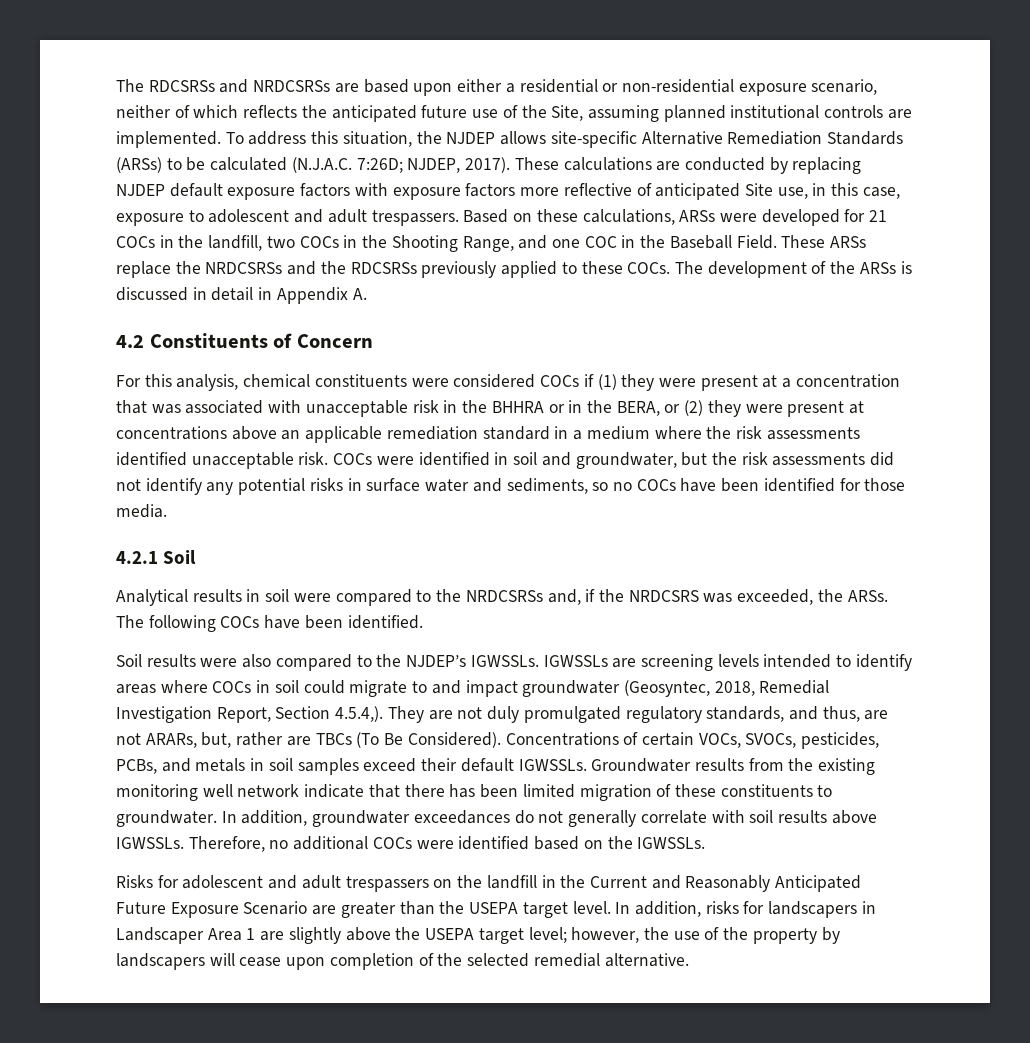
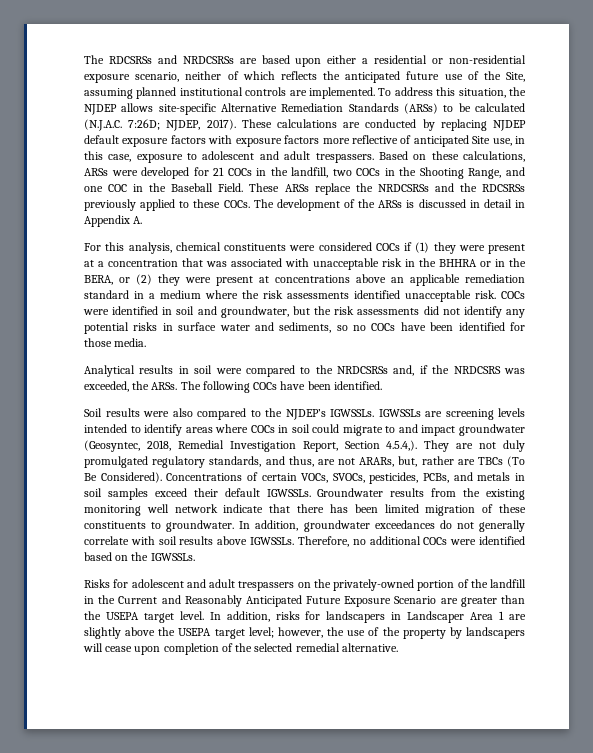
[116,333,373,348] // 4.2 Constituents of Concern -> (143, 220) none
[116,550,197,564] // 4.2.1 Soil -> (147, 342) none
(483, 881) none -> [333,579,488,591] privately-owned portion of the

